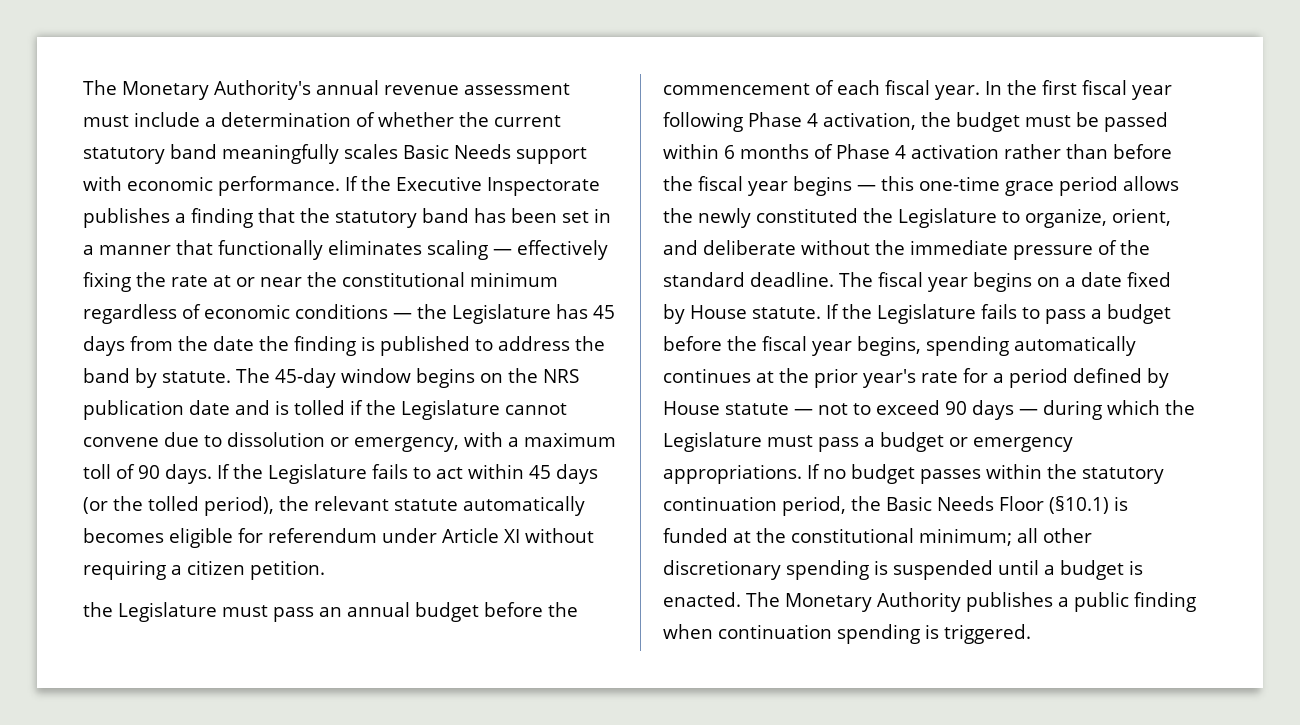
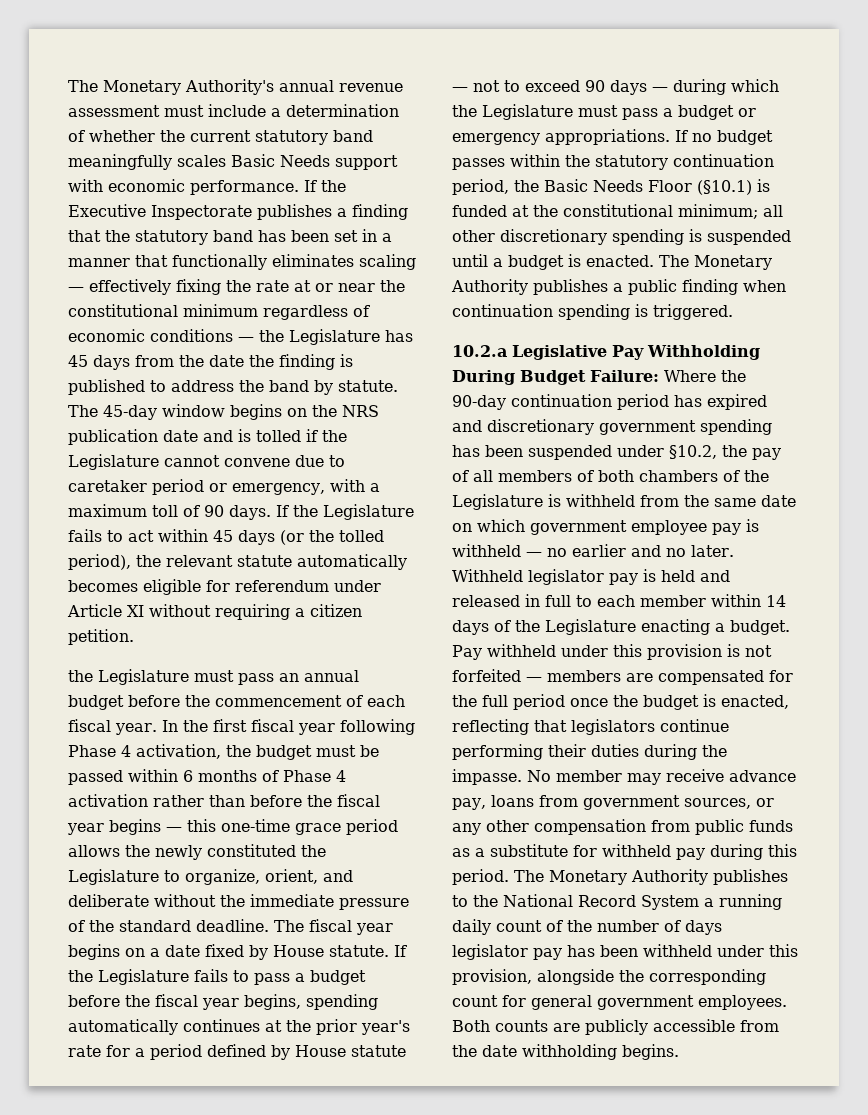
[227,432,325,447] dissolution -> [68,479,204,495] caretaker period
(1031, 634) none -> [452,345,760,360] [452,370,746,385] [452,394,767,410] [452,419,772,435] [452,445,781,460] [452,470,769,482] [452,494,796,510] [452,519,759,535] [452,544,734,557] [452,569,730,585] [452,594,786,607] [452,619,790,635] [452,644,772,660] [452,669,793,685] [452,694,789,710] [452,719,729,735] [452,744,727,760] [452,769,796,785] [452,795,774,810] [452,819,793,835] [452,844,797,860] [452,869,788,885] [452,894,782,910] [452,919,722,935] [452,944,798,960] [452,969,766,985] [452,995,787,1010] [452,1019,779,1035] [452,1044,679,1060] // 10.2.a Legislative Pay Withholding During Budget Failure: Where the 90-day continuation period has expired and discretionary government spending has been suspended under §10.2, the pay of all members of both chambers of the Legislature is withheld from the same date on which government employee pay is withheld — no earlier and no later. Withheld legislator pay is held and released in full to each member within 14 days of the Legislature enacting a budget. Pay withheld under this provision is not forfeited — members are compensated for the full period once the budget is enacted, reflecting that legislators continue performing their duties during the impasse. No member may receive advance pay, loans from government sources, or any other compensation from public funds as a substitute for withheld pay during this period. The Monetary Authority publishes to the National Record System a running daily count of the number of days legislator pay has been withheld under this provision, alongside the corresponding count for general government employees. Both counts are publicly accessible from the date withholding begins.

